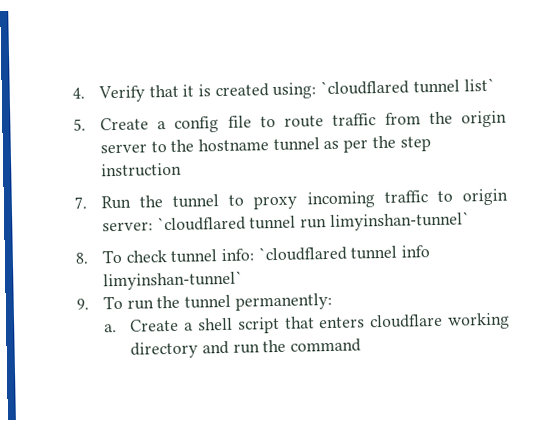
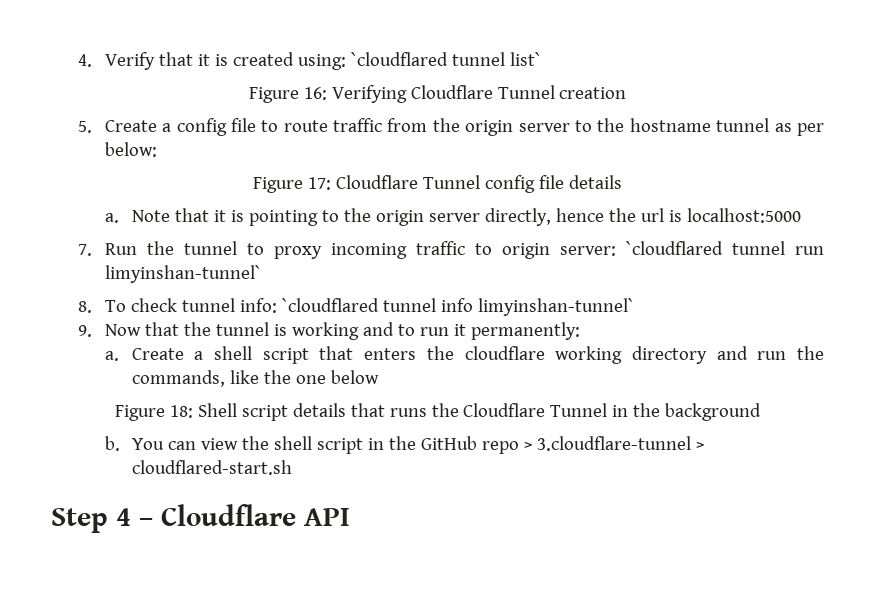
(495, 84) none -> [248,85,627,103] // Figure 16: Verifying Cloudflare Tunnel creation
[371,135,431,152] [100,162,182,178] the step instruction -> [104,142,157,157] [253,175,622,193] [104,208,801,226] below: // Figure 17: Cloudflare Tunnel config file details // a. Note that it is pointing to the origin server directly, hence the url is localhost:5000
[102,294,231,310] To run the tunnel -> [104,322,466,340] Now that the tunnel is working and to run it
(366, 322) none -> [426,346,454,360] the
[290,338,362,353] command -> [131,370,379,387] [114,403,762,421] [104,436,704,454] [131,460,292,475] [51,504,350,533] commands, like the one below // Figure 18: Shell script details that runs the Cloudflare Tunnel in the background // b. You can view the shell script in the GitHub repo > 3.cloudflare-tunnel > cloudflared-start.sh // Step 4 – Cloudflare API

